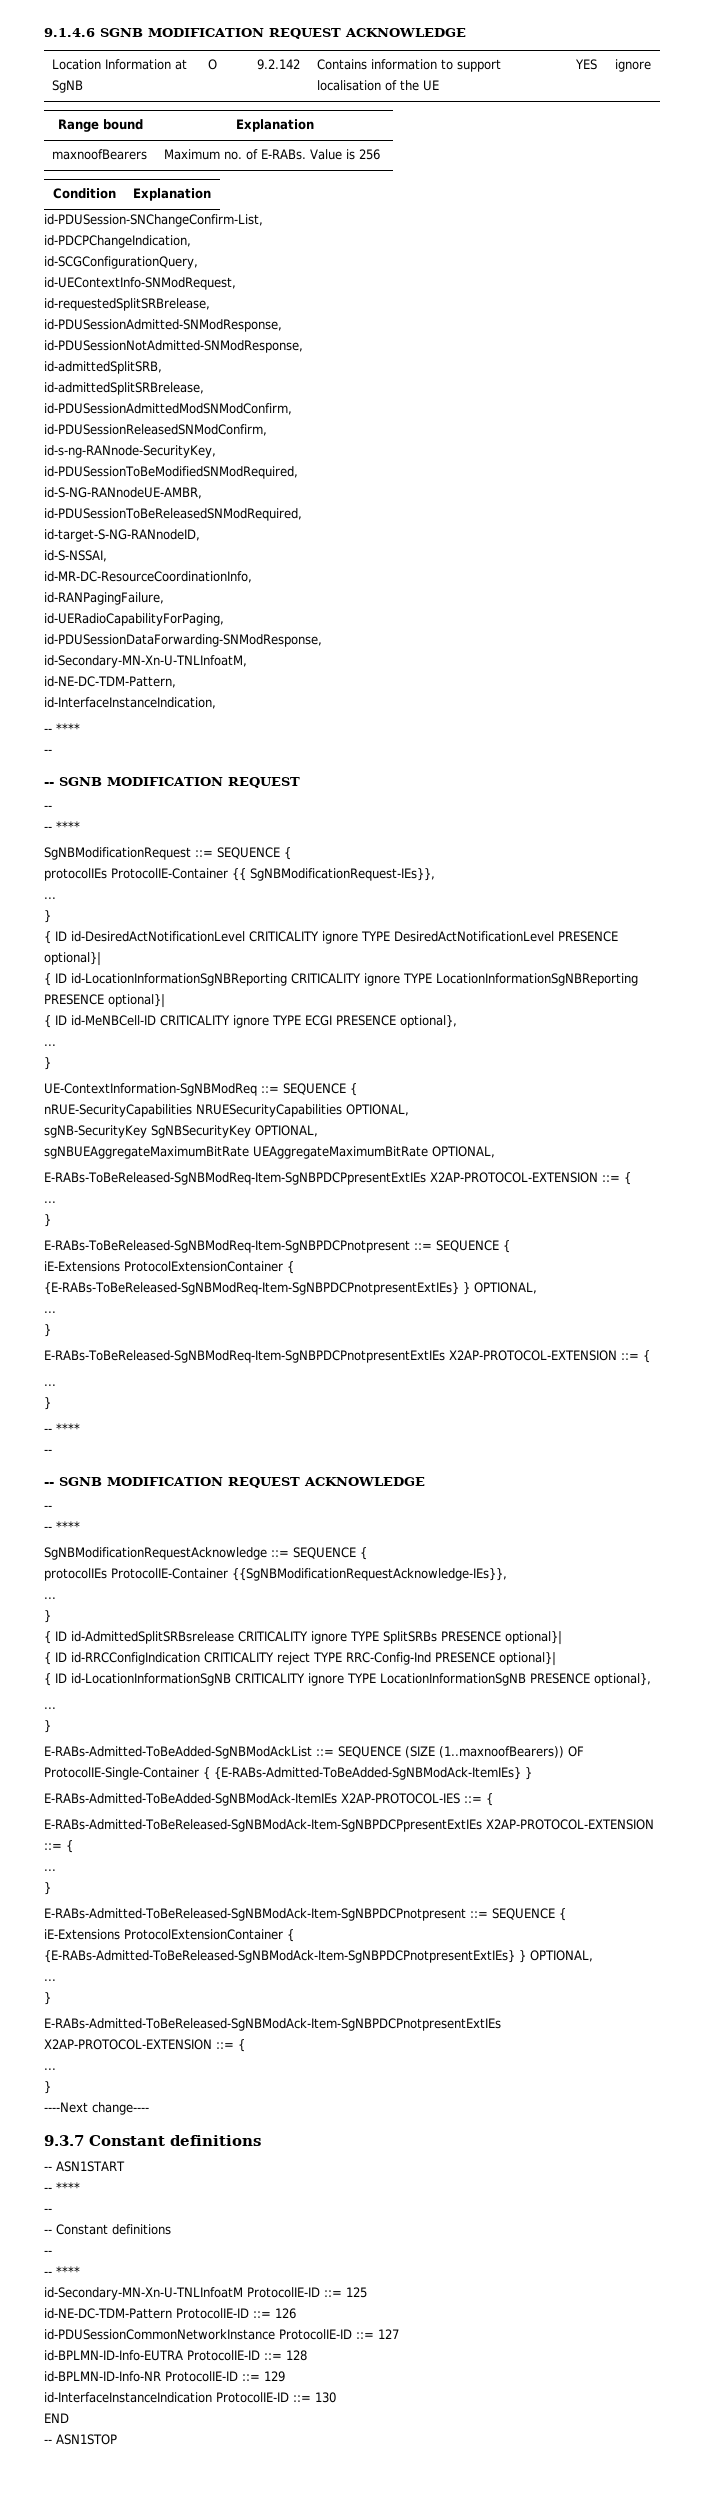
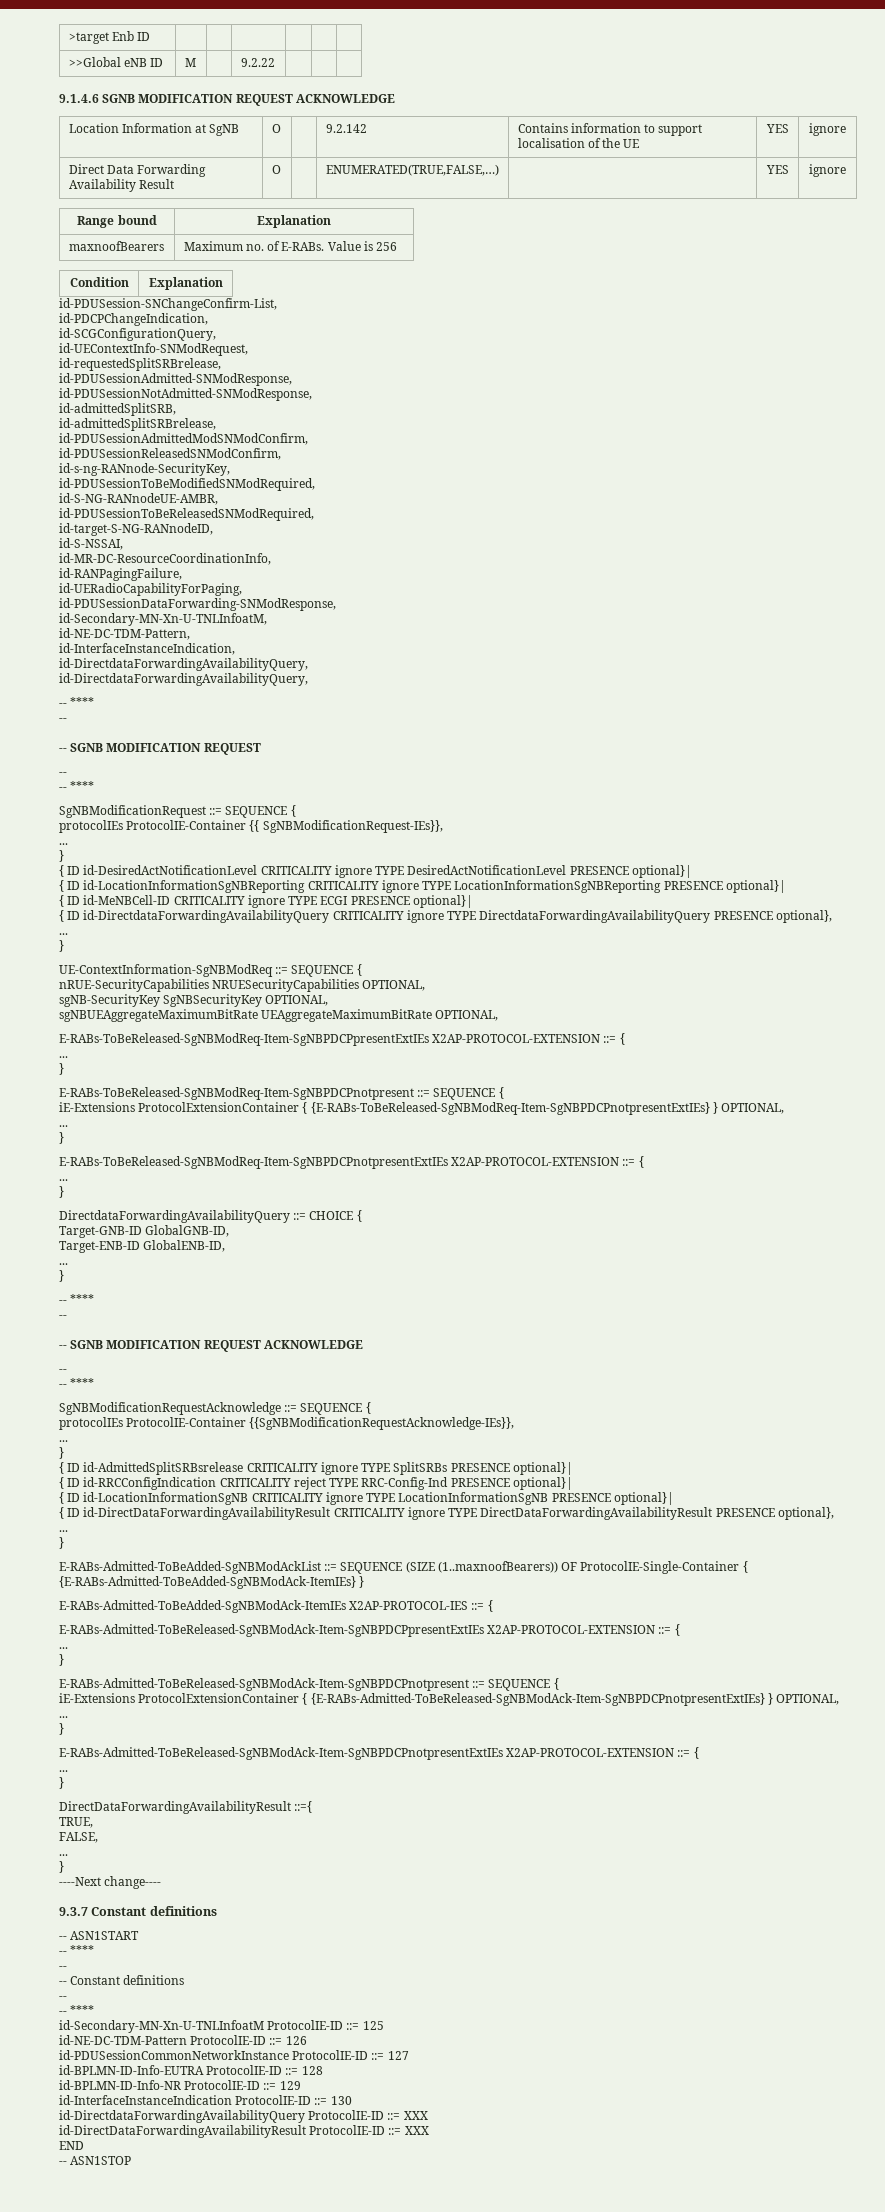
(44, 32) none -> [68,31,151,44] [68,57,164,67] [184,58,196,67] [240,58,275,67] >target Enb ID | | | | | | // >>Global eNB ID | M | | 9.2.22 | | | //
(651, 65) none -> [68,164,207,177] [68,179,174,192] [271,165,281,174] [325,164,499,176] [765,165,789,174] [809,164,846,177] // Direct Data Forwarding Availability Result | O | | ENUMERATED(TRUE,FALSE,…) | | YES | ignore
(216, 703) none -> [59,658,308,671] [59,673,308,686] // id-DirectdataForwardingAvailabilityQuery, // id-DirectdataForwardingAvailabilityQuery,
(396, 1020) none -> [412,895,473,908] [59,910,773,923] optional}| // { ID id-DirectdataForwardingAvailabilityQuery CRITICALITY ignore TYPE DirectdataForwardingAvailabilityQuery PRESENCE
(51, 1403) none -> [59,1210,362,1223] [59,1225,230,1238] [59,1240,226,1253] [59,1263,68,1265] [59,1270,64,1282] // DirectdataForwardingAvailabilityQuery ::= CHOICE { // Target-GNB-ID GlobalGNB-ID, // Target-ENB-ID GlobalENB-ID, // ... // }
(590, 1678) none -> [613,1492,674,1505] [59,1507,775,1520] optional}| // { ID id-DirectDataForwardingAvailabilityResult CRITICALITY ignore TYPE DirectDataForwardingAvailabilityResult PRESENCE
(51, 2087) none -> [59,1801,313,1814] [59,1817,93,1828] [59,1832,98,1843] [59,1854,68,1856] [59,1861,64,1873] // DirectDataForwardingAvailabilityResult ::={ // TRUE, // FALSE, // ... // }
(336, 2397) none -> [59,2110,428,2123] [59,2125,429,2138] // id-DirectdataForwardingAvailabilityQuery ProtocolIE-ID ::= XXX // id-DirectDataForwardingAvailabilityResult ProtocolIE-ID ::= XXX

